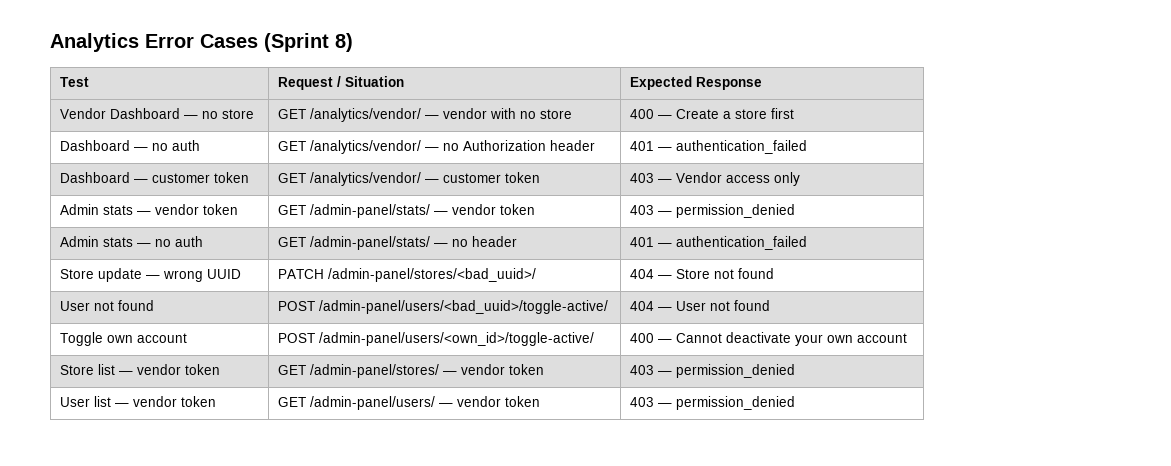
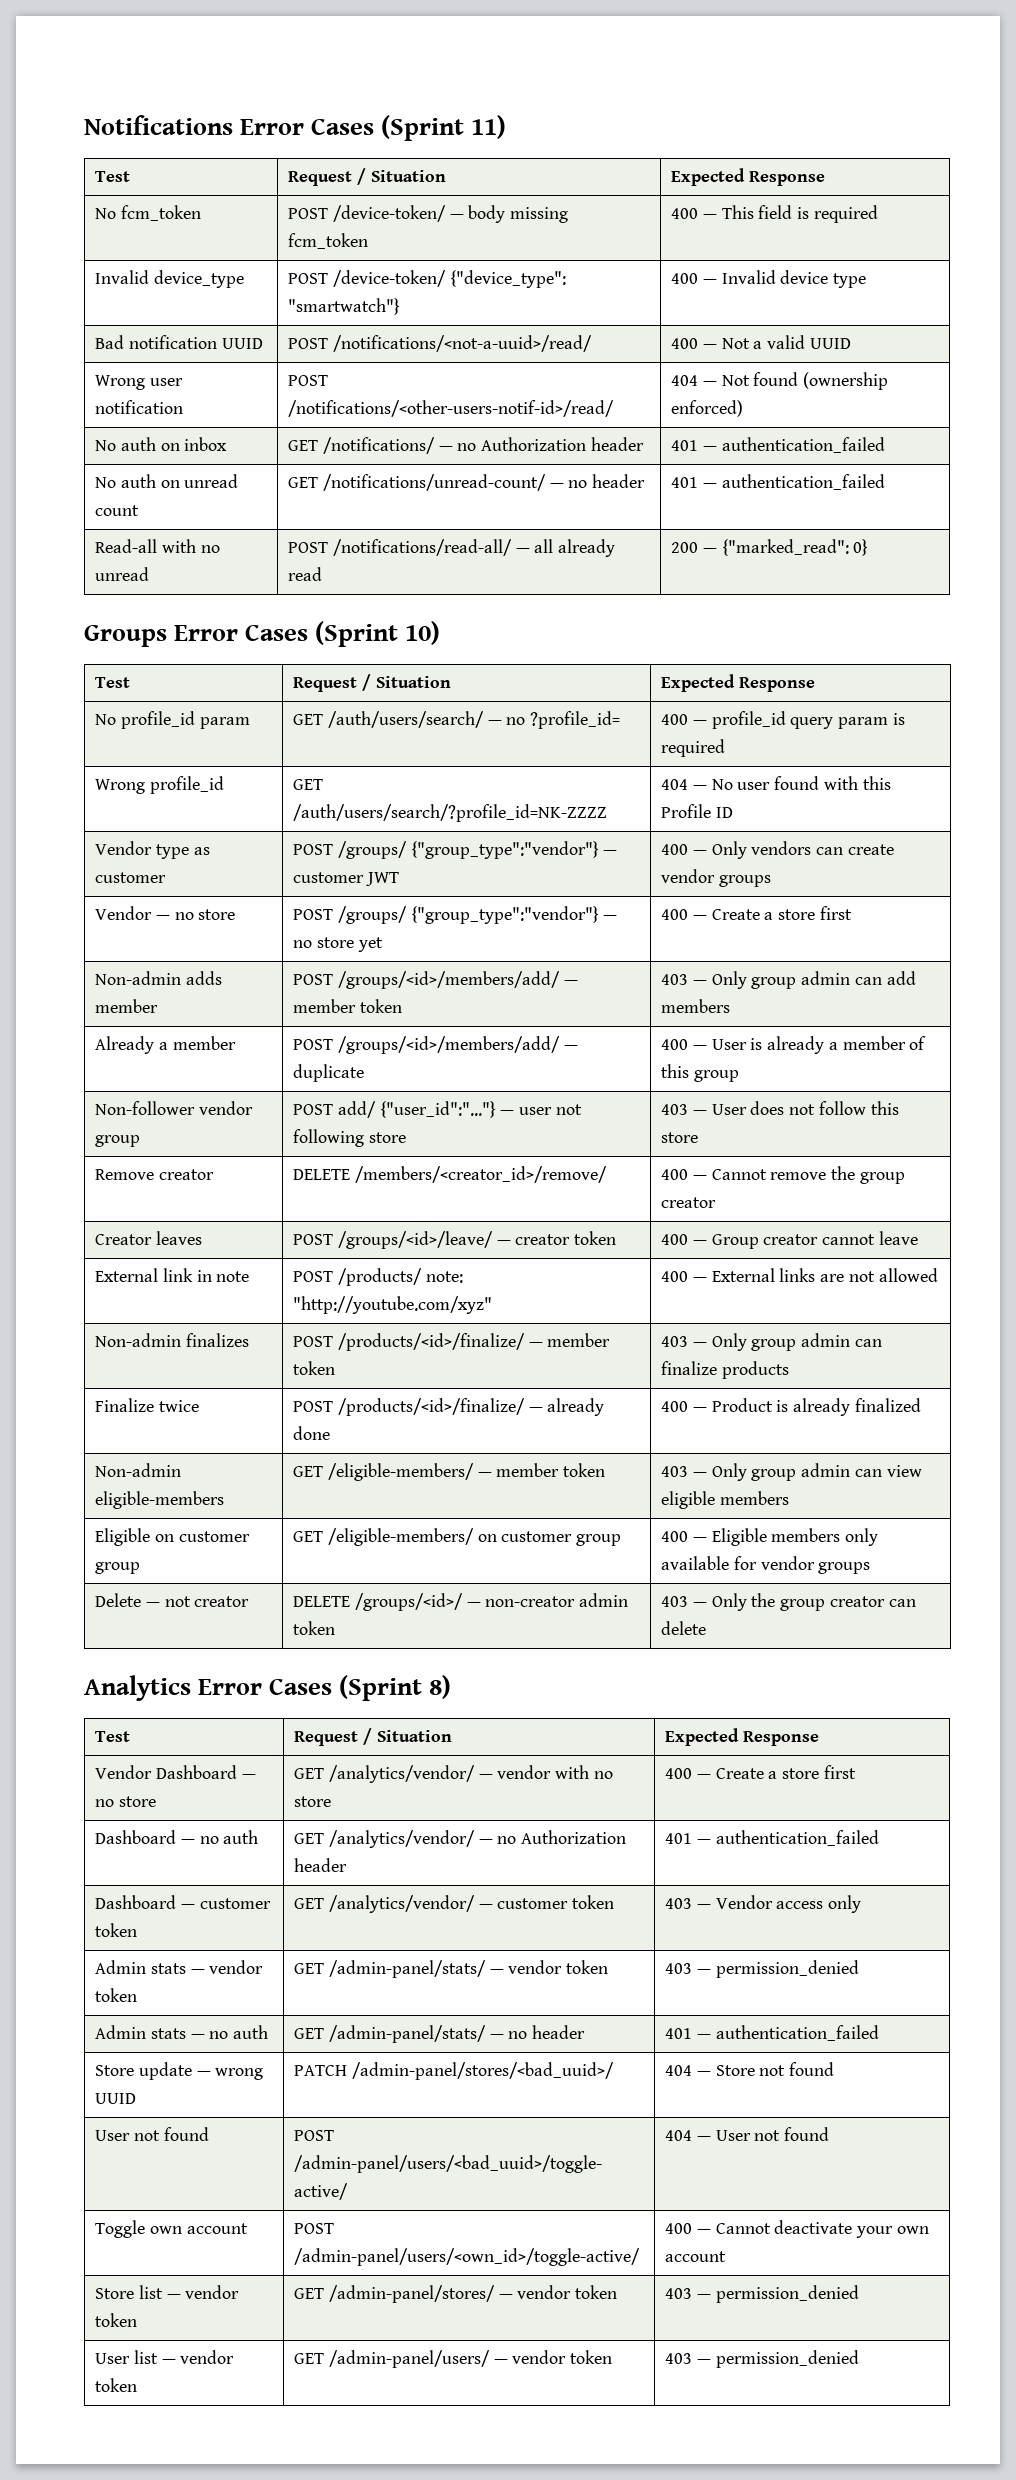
(50, 42) none -> [84,115,507,141] [95,171,131,182] [288,168,446,186] [671,168,826,186] [95,205,202,221] [288,205,569,223] [288,233,369,249] [671,205,878,223] [95,270,245,288] [288,270,566,288] [288,298,401,315] [671,270,867,288] [95,335,263,349] [288,335,593,352] [671,335,851,349] [95,375,184,390] [95,400,184,414] [288,375,329,386] [288,400,615,417] [671,372,889,390] [671,400,744,417] [95,437,228,451] [288,437,644,454] [671,437,885,453] [95,474,239,488] [95,505,140,516] [288,474,646,491] [671,474,885,490] [95,539,220,553] [95,567,150,581] [288,539,616,557] [288,567,323,581] [671,539,869,556] [84,621,441,647] [95,677,131,688] [293,674,451,692] [661,674,816,692] [95,711,250,729] [293,711,621,729] [661,711,905,729] [661,739,726,757] [95,776,225,794] [293,779,324,790] [293,804,608,822] [661,776,891,790] [661,804,734,818] [95,841,210,859] [95,872,167,883] [293,841,618,859] [293,872,400,886] [661,841,894,859] [661,869,772,887] [95,906,236,920] [293,906,618,924] [293,937,383,952] [661,906,852,920] [95,971,223,985] [95,999,159,1013] [293,971,578,989] [293,999,403,1013] [661,971,916,989] [661,999,731,1013] [95,1036,236,1054] [293,1036,578,1054] [293,1064,365,1082] [661,1036,927,1054] [661,1064,740,1082] [95,1101,254,1115] [95,1135,141,1147] [293,1101,582,1118] [293,1129,407,1147] [661,1101,899,1115] [661,1132,699,1143] [95,1169,215,1180] [293,1166,608,1183] [661,1166,905,1184] [661,1197,717,1208] [95,1231,203,1245] [293,1231,617,1249] [661,1231,918,1249] [95,1268,250,1282] [293,1268,463,1286] [293,1296,493,1314] [661,1268,938,1282] [95,1333,250,1347] [293,1333,611,1351] [293,1361,336,1375] [661,1333,882,1351] [661,1361,790,1379] [95,1398,200,1412] [293,1398,605,1416] [293,1426,331,1440] [661,1398,921,1416] [95,1463,182,1477] [95,1491,225,1509] [293,1463,606,1481] [661,1463,922,1481] [661,1491,790,1509] [95,1528,250,1546] [95,1562,141,1574] [293,1528,622,1546] [661,1528,879,1546] [661,1556,871,1574] [95,1593,250,1607] [293,1593,629,1611] [293,1621,336,1635] [661,1593,916,1611] [661,1621,707,1635] Notifications Error Cases (Sprint 11) // Test | Request / Situation | Expected Response // No fcm_token | POST /device-token/ — body missing fcm_token | 400 — This field is required // Invalid device_type | POST /device-token/ {"device_type": "smartwatch"} | 400 — Invalid device type // Bad notification UUID | POST /notifications/<not-a-uuid>/read/ | 400 — Not a valid UUID // Wrong user notification | POST /notifications/<other-users-notif-id>/read/ | 404 — Not found (ownership enforced) // No auth on inbox | GET /notifications/ — no Authorization header | 401 — authentication_failed // No auth on unread count | GET /notifications/unread-count/ — no header | 401 — authentication_failed // Read-all with no unread | POST /notifications/read-all/ — all already read | 200 — {"marked_read": 0} // Groups Error Cases (Sprint 10) // Test | Request / Situation | Expected Response // No profile_id param | GET /auth/users/search/ — no ?profile_id= | 400 — profile_id query param is required // Wrong profile_id | GET /auth/users/search/?profile_id=NK-ZZZZ | 404 — No user found with this Profile ID // Vendor type as customer | POST /groups/ {"group_type":"vendor"} — customer JWT | 400 — Only vendors can create vendor groups // Vendor — no store | POST /groups/ {"group_type":"vendor"} — no store yet | 400 — Create a store first // Non-admin adds member | POST /groups/<id>/members/add/ — member token | 403 — Only group admin can add members // Already a member | POST /groups/<id>/members/add/ — duplicate | 400 — User is already a member of this group // Non-follower vendor group | POST add/ {"user_id":"..."} — user not following store | 403 — User does not follow this store // Remove creator | DELETE /members/<creator_id>/remove/ | 400 — Cannot remove the group creator // Creator leaves | POST /groups/<id>/leave/ — creator token | 400 — Group creator cannot leave // External link in note | POST /products/ note: "http://youtube.com/xyz" | 400 — External links are not allowed // Non-admin finalizes | POST /products/<id>/finalize/ — member token | 403 — Only group admin can finalize products // Finalize twice | POST /products/<id>/finalize/ — already done | 400 — Product is already finalized // Non-admin eligible-members | GET /eligible-members/ — member token | 403 — Only group admin can view eligible members // Eligible on customer group | GET /eligible-members/ on customer group | 400 — Eligible members only available for vendor groups // Delete — not creator | DELETE /groups/<id>/ — non-creator admin token | 403 — Only the group creator can delete //

